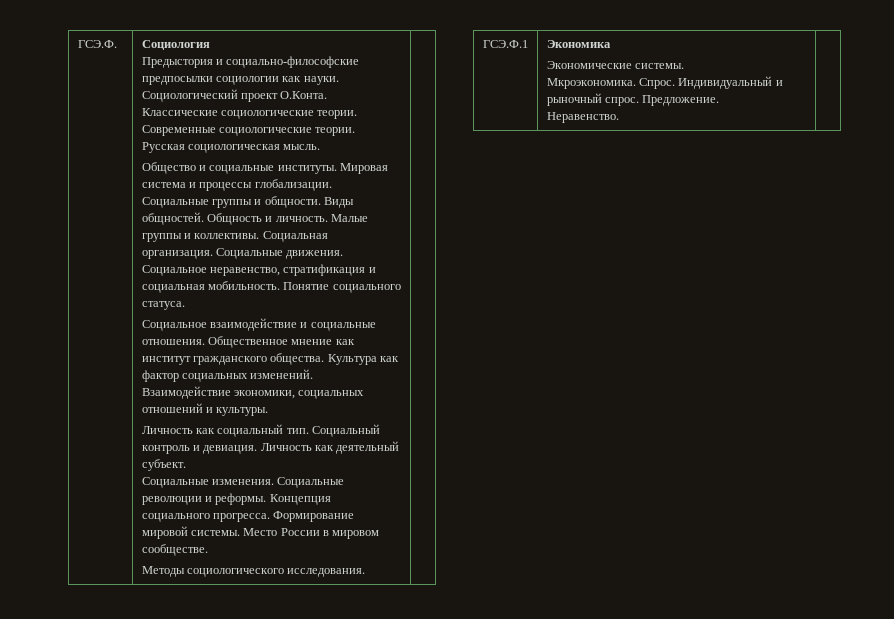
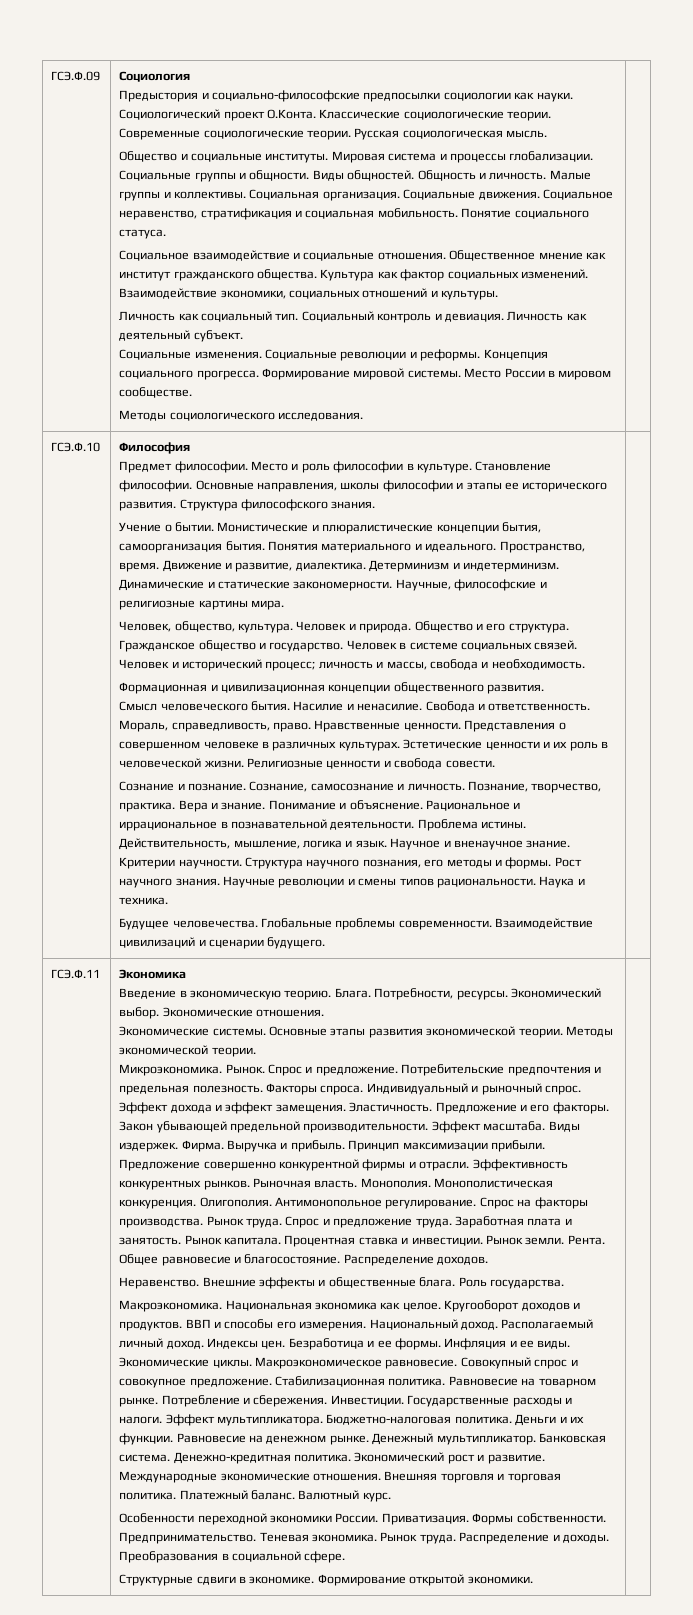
[77,40,117,48] ГСЭ.Ф. -> [51,71,101,81] ГСЭ.Ф.09
[482,40,528,48] [546,40,611,48] [546,61,684,69] [546,76,783,89] [546,93,720,106] [546,112,619,123] ГСЭ.Ф.1 | Экономика // Экономические системы. // Мкроэкономика. Спрос. Индивидуальный и рыночный спрос. Предложение. // Неравенство. -> [51,442,101,452] [119,442,191,454] [119,461,552,473] [119,480,608,492] [119,499,376,511] [119,522,541,534] [119,541,585,553] [119,560,559,572] [119,579,547,591] [119,600,285,610] [119,621,569,633] [119,640,578,652] [119,659,585,671] [119,682,545,694] [119,701,591,712] [119,720,566,732] [119,739,609,751] [119,758,495,769] [119,781,602,793] [119,800,521,812] [119,819,527,831] [119,838,571,850] [119,857,582,869] [119,876,585,888] [119,897,169,905] [119,918,594,930] [119,937,326,949] [51,969,101,979] [119,969,187,979] [119,988,601,1000] [119,1007,325,1019] [119,1026,613,1038] [119,1045,256,1057] [119,1064,601,1076] [119,1083,581,1095] [119,1102,609,1114] [119,1121,580,1133] [119,1140,545,1152] [119,1159,568,1171] [119,1178,554,1190] [119,1197,588,1209] [119,1216,572,1228] [119,1235,605,1247] [119,1254,489,1266] [119,1277,564,1289] [119,1300,580,1312] [119,1319,594,1331] [119,1338,571,1350] [119,1357,578,1369] [119,1376,596,1388] [119,1395,572,1407] [119,1414,584,1426] [119,1433,606,1445] [119,1452,545,1464] [119,1471,561,1483] [119,1490,391,1502] [119,1513,606,1525] [119,1532,609,1544] [119,1551,346,1563] [119,1574,533,1586] ГСЭ.Ф.10 | Философия // Предмет философии. Место и роль философии в культуре. Становление философии. Основные направления, школы философии и этапы ее исторического развития. Структура философского знания. // Учение о бытии. Монистические и плюралистические концепции бытия, самоорганизация бытия. Понятия материального и идеального. Пространство, время. Движение и развитие, диалектика. Детерминизм и индетерминизм. Динамические и статические закономерности. Научные, философские и религиозные картины мира. // Человек, общество, культура. Человек и природа. Общество и его структура. Гражданское общество и государство. Человек в системе социальных связей. Человек и исторический процесс; личность и массы, свобода и необходимость. // Формационная и цивилизационная концепции общественного развития. // Смысл человеческого бытия. Насилие и ненасилие. Свобода и ответственность. Мораль, справедливость, право. Нравственные ценности. Представления о совершенном человеке в различных культурах. Эстетические ценности и их роль в человеческой жизни. Религиозные ценности и свобода совести. // Сознание и познание. Сознание, самосознание и личность. Познание, творчество, практика. Вера и знание. Понимание и объяснение. Рациональное и иррациональное в познавательной деятельности. Проблема истины. Действительность, мышление, логика и язык. Научное и вненаучное знание. Критерии научности. Структура научного познания, его методы и формы. Рост научного знания. Научные революции и смены типов рациональности. Наука и техника. // Будущее человечества. Глобальные проблемы современности. Взаимодействие цивилизаций и сценарии будущего. | // ГСЭ.Ф.11 | Экономика // Введение в экономическую теорию. Блага. Потребности, ресурсы. Экономический выбор. Экономические отношения. // Экономические системы. Основные этапы развития экономической теории. Методы экономической теории. // Микроэкономика. Рынок. Спрос и предложение. Потребительские предпочтения и предельная полезность. Факторы спроса. Индивидуальный и рыночный спрос. Эффект дохода и эффект замещения. Эластичность. Предложение и его факторы. Закон убывающей предельной производительности. Эффект масштаба. Виды издержек. Фирма. Выручка и прибыль. Принцип максимизации прибыли. Предложение совершенно конкурентной фирмы и отрасли. Эффективность конкурентных рынков. Рыночная власть. Монополия. Монополистическая конкуренция. Олигополия. Антимонопольное регулирование. Спрос на факторы производства. Рынок труда. Спрос и предложение труда. Заработная плата и занятость. Рынок капитала. Процентная ставка и инвестиции. Рынок земли. Рента. Общее равновесие и благосостояние. Распределение доходов. // Неравенство. Внешние эффекты и общественные блага. Роль государства. // Макроэкономика. Национальная экономика как целое. Кругооборот доходов и продуктов. ВВП и способы его измерения. Национальный доход. Располагаемый личный доход. Индексы цен. Безработица и ее формы. Инфляция и ее виды. Экономические циклы. Макроэкономическое равновесие. Совокупный спрос и совокупное предложение. Стабилизационная политика. Равновесие на товарном рынке. Потребление и сбережения. Инвестиции. Государственные расходы и налоги. Эффект мультипликатора. Бюджетно-налоговая политика. Деньги и их функции. Равновесие на денежном рынке. Денежный мультипликатор. Банковская система. Денежно-кредитная политика. Экономический рост и развитие. Международные экономические отношения. Внешняя торговля и торговая политика. Платежный баланс. Валютный курс. // Особенности переходной экономики России. Приватизация. Формы собственности. Предпринимательство. Теневая экономика. Рынок труда. Распределение и доходы. Преобразования в социальной сфере. // Структурные сдвиги в экономике. Формирование открытой экономики.

